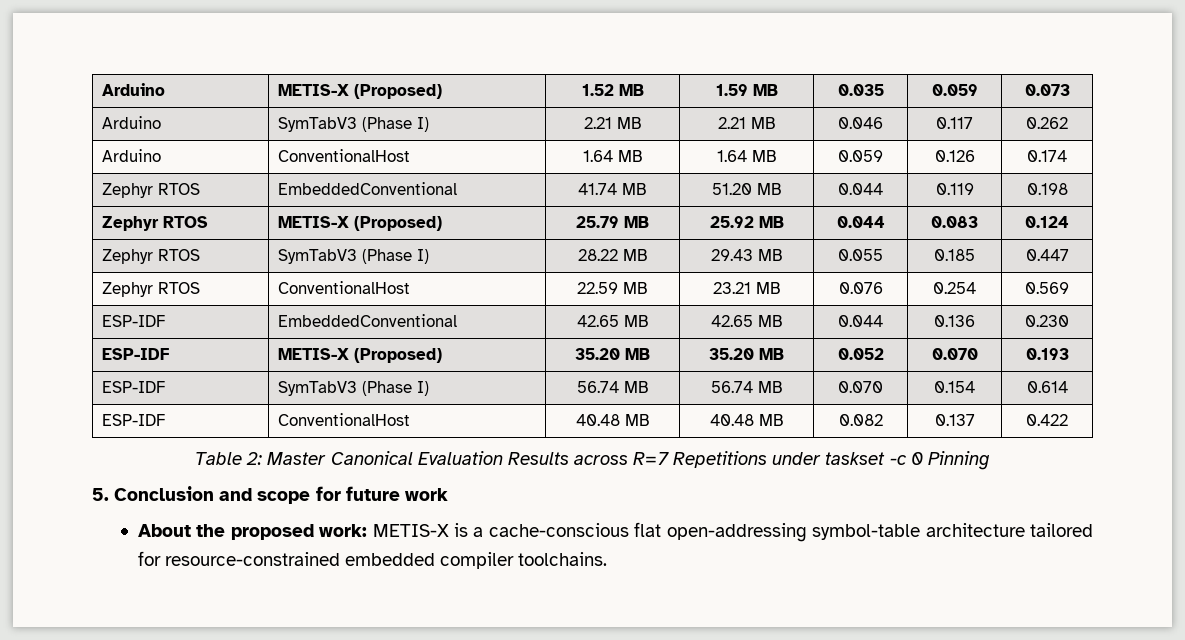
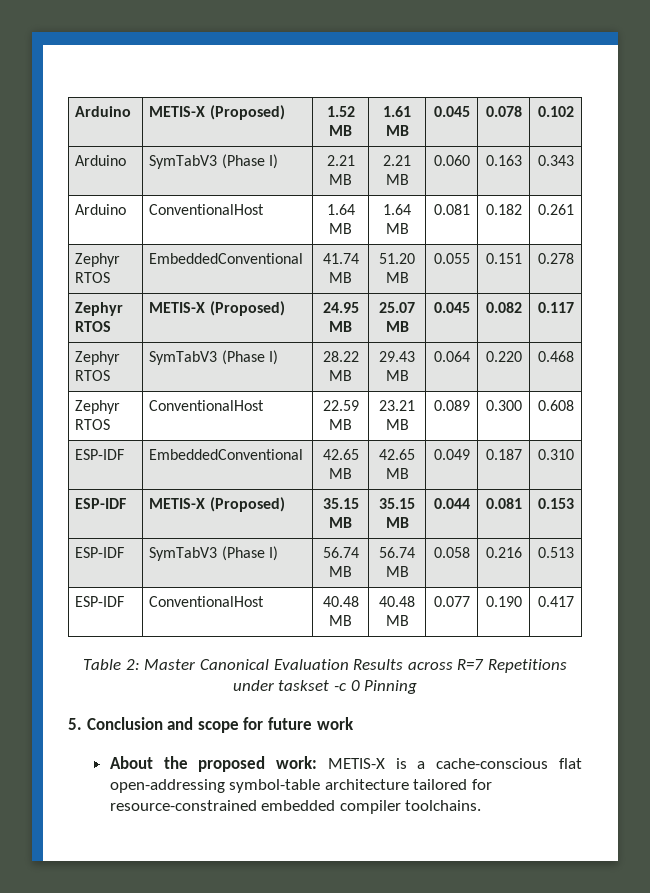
[715,84,778,96] [837,84,884,96] [931,84,978,96] [1024,84,1070,96] 1.59 MB | 0.035 | 0.059 | 0.073 -> [383,106,411,117] [385,125,409,136] [433,106,470,117] [485,106,522,117] [537,106,574,117] 1.61 MB | 0.045 | 0.078 | 0.102
[838,117,883,129] [936,117,973,129] [1026,117,1068,129] 0.046 | 0.117 | 0.262 -> [433,155,470,166] [485,155,522,166] [537,155,574,166] 0.060 | 0.163 | 0.343
[838,150,883,162] [934,150,975,162] [1027,150,1067,162] 0.059 | 0.126 | 0.174 -> [433,204,470,215] [485,204,522,215] [537,204,574,215] 0.081 | 0.182 | 0.261
[838,183,883,195] [935,183,974,195] [1026,183,1068,195] 0.044 | 0.119 | 0.198 -> [433,253,470,264] [485,253,522,264] [537,253,574,264] 0.055 | 0.151 | 0.278
[576,216,649,228] [709,216,784,228] [836,216,885,228] [931,216,978,228] [1025,216,1069,228] 25.79 MB | 25.92 MB | 0.044 | 0.083 | 0.124 -> [322,302,359,313] [329,321,352,332] [379,302,415,313] [385,321,409,332] [433,302,470,313] [485,302,522,313] [537,302,574,313] 24.95 MB | 25.07 MB | 0.045 | 0.082 | 0.117
[838,249,883,261] [934,249,975,261] [1025,249,1069,261] 0.055 | 0.185 | 0.447 -> [433,351,470,362] [485,351,522,362] [537,351,574,362] 0.064 | 0.220 | 0.468
[838,282,883,294] [933,282,976,294] [1025,282,1069,294] 0.076 | 0.254 | 0.569 -> [433,400,470,411] [485,400,522,411] [537,400,574,411] 0.089 | 0.300 | 0.608
[838,315,883,327] [934,315,975,327] [1025,315,1069,327] 0.044 | 0.136 | 0.230 -> [433,449,470,460] [485,449,522,460] [537,449,574,460] 0.049 | 0.187 | 0.310
[575,348,650,360] [709,348,784,360] [837,348,884,360] [931,348,978,360] [1025,348,1069,360] 35.20 MB | 35.20 MB | 0.052 | 0.070 | 0.193 -> [322,498,359,509] [329,517,352,528] [379,498,415,509] [385,517,409,528] [433,498,470,509] [485,498,522,509] [537,498,574,509] 35.15 MB | 35.15 MB | 0.044 | 0.081 | 0.153
[838,381,883,393] [934,381,975,393] [1026,381,1068,393] 0.070 | 0.154 | 0.614 -> [433,547,470,558] [485,547,522,558] [537,547,574,558] 0.058 | 0.216 | 0.513
[838,414,883,426] [934,414,975,426] [1026,414,1068,426] 0.082 | 0.137 | 0.422 -> [433,596,470,607] [485,596,522,607] [537,596,574,607] 0.077 | 0.190 | 0.417

